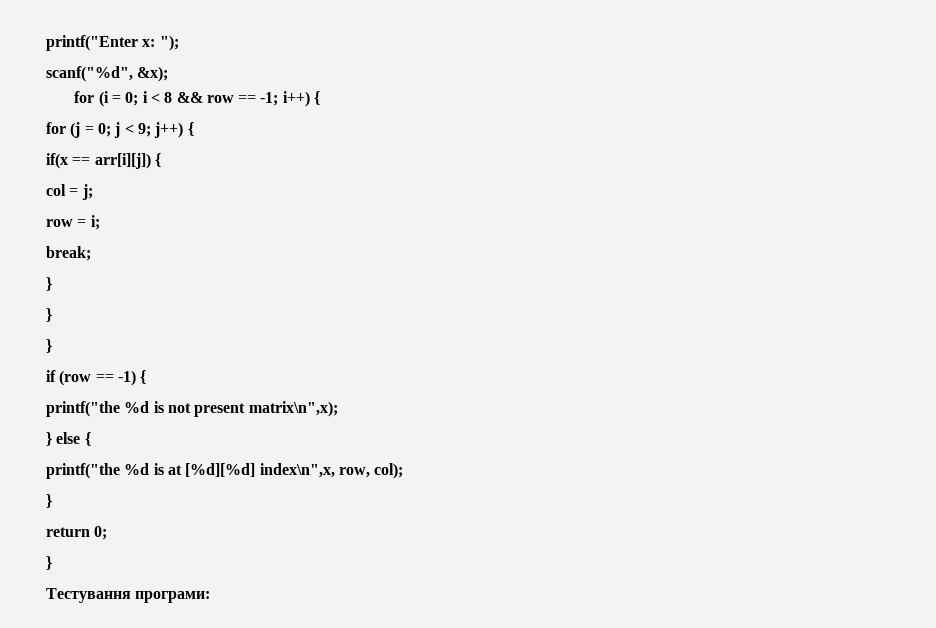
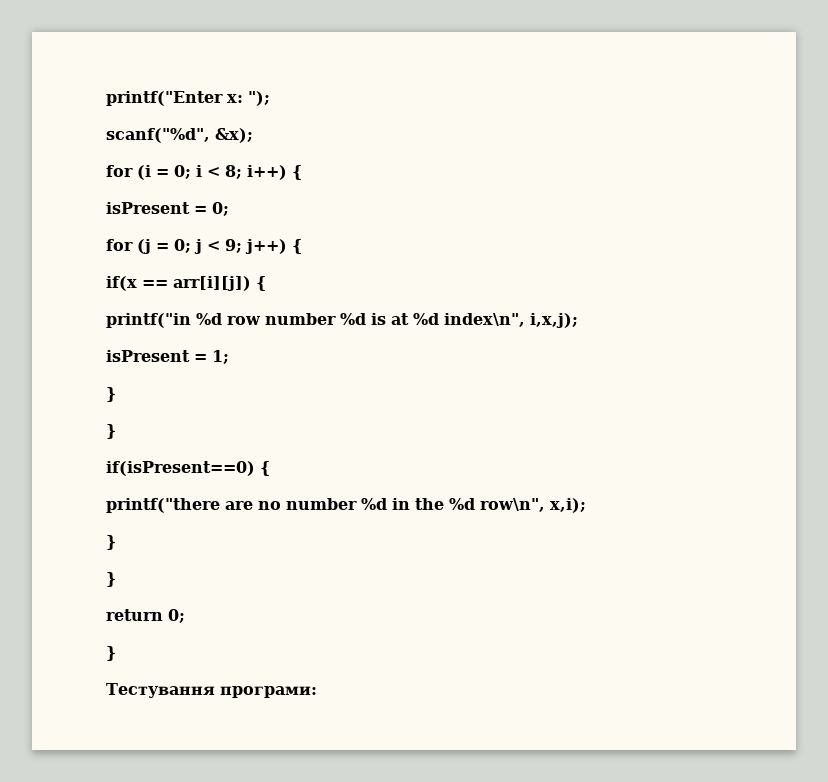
[164,92,279,106] 8 && row == -1; -> [225,165,242,179] 8;
(321, 98) none -> [106,202,229,216] // isPresent = 0;
[46,184,93,200] [46,215,100,230] [46,246,91,261] [46,277,52,291] [46,308,52,322] [46,339,52,353] [46,370,147,386] [46,401,338,417] [46,432,91,446] [46,463,404,479] col = j; // row = i; // break; // } // } // } // if (row == -1) { // printf("the %d is not present matrix\n",x); // } else { // printf("the %d is at [%d][%d] index\n",x, row, col); -> [106,313,578,328] [106,350,229,364] [106,387,116,402] [106,424,116,439] [106,461,270,476] [106,498,586,513] [106,535,116,550] printf("in %d row number %d is at %d index\n", i,x,j); // isPresent = 1; // } // } // if(isPresent==0) { // printf("there are no number %d in the %d row\n", x,i); // }

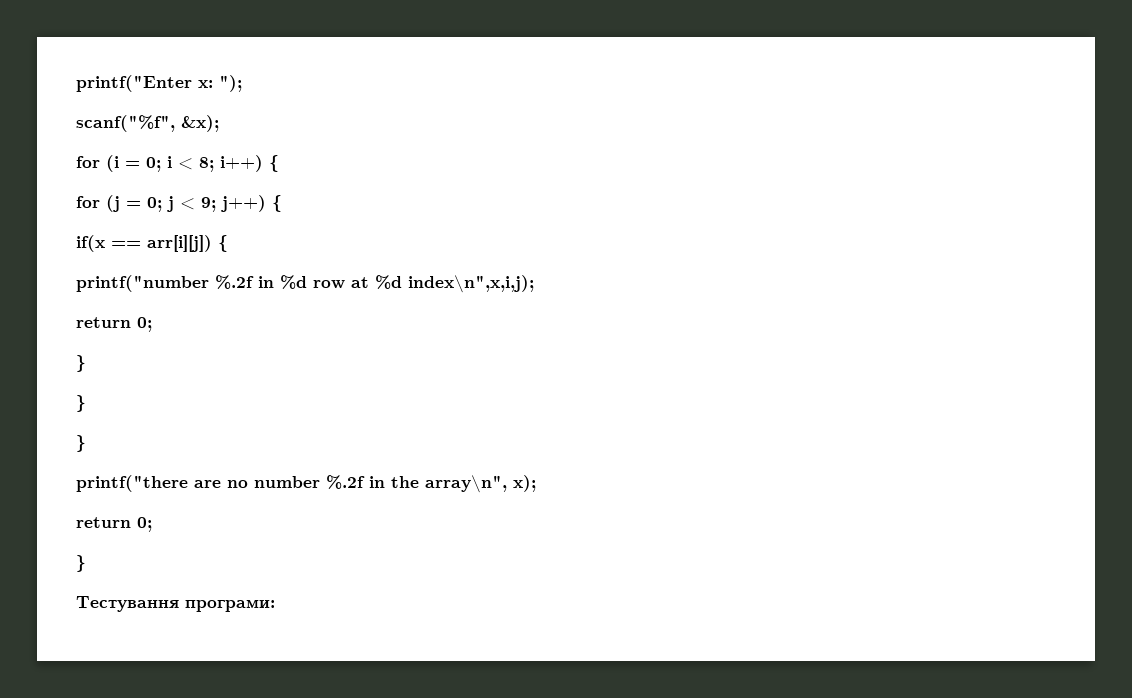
[106,128,210,143] scanf("%d", -> [76,115,175,132] scanf("%f",
[106,202,229,216] // isPresent = 0; -> (279, 163) none
[106,313,578,328] [106,350,229,364] [106,387,116,402] [106,424,116,439] [106,461,270,476] printf("in %d row number %d is at %d index\n", i,x,j); // isPresent = 1; // } // } // if(isPresent==0) { -> [76,275,534,293] [76,317,152,332] [76,355,86,372] [76,395,86,412] [76,435,86,452] printf("number %.2f in %d row at %d index\n",x,i,j); // return 0; // } // } // }
[361,498,387,510] %d -> [326,475,365,489] %.2f
[449,498,586,513] [106,535,116,550] [106,572,116,587] %d row\n", x,i); // } // } -> [425,475,536,493] array\n", x);

